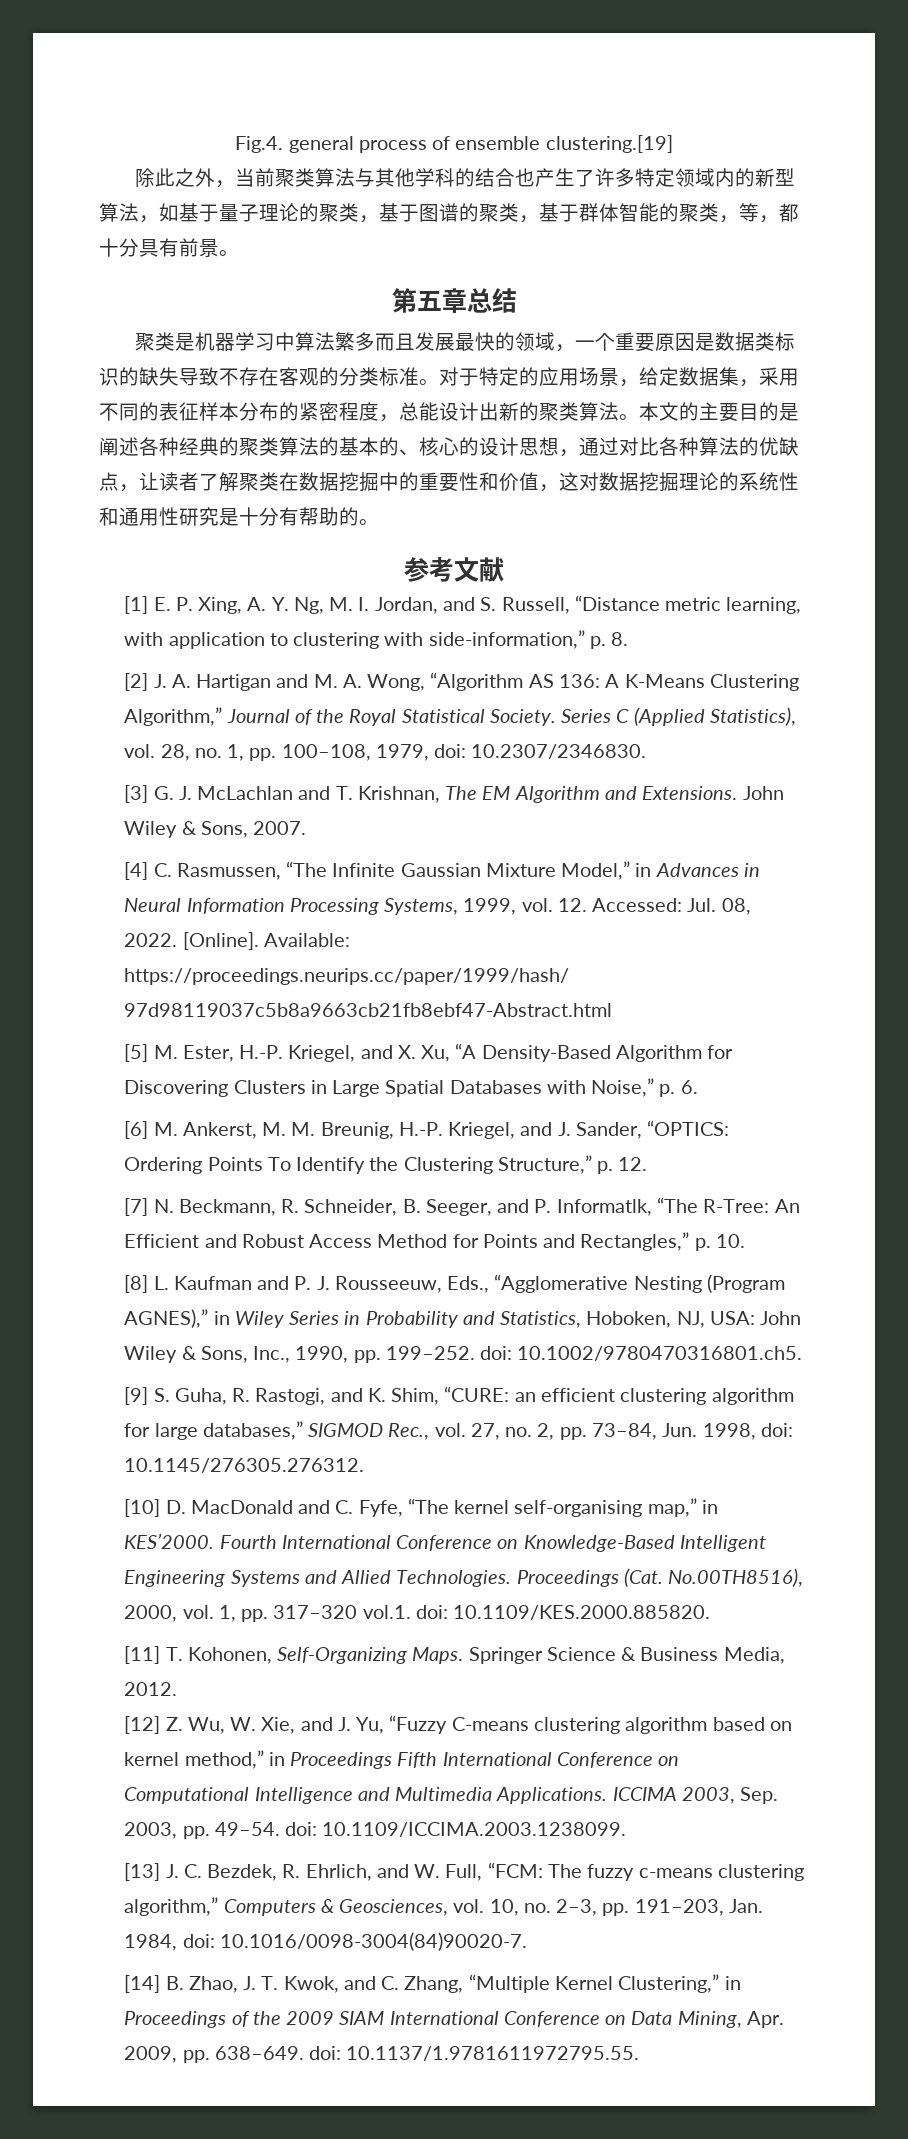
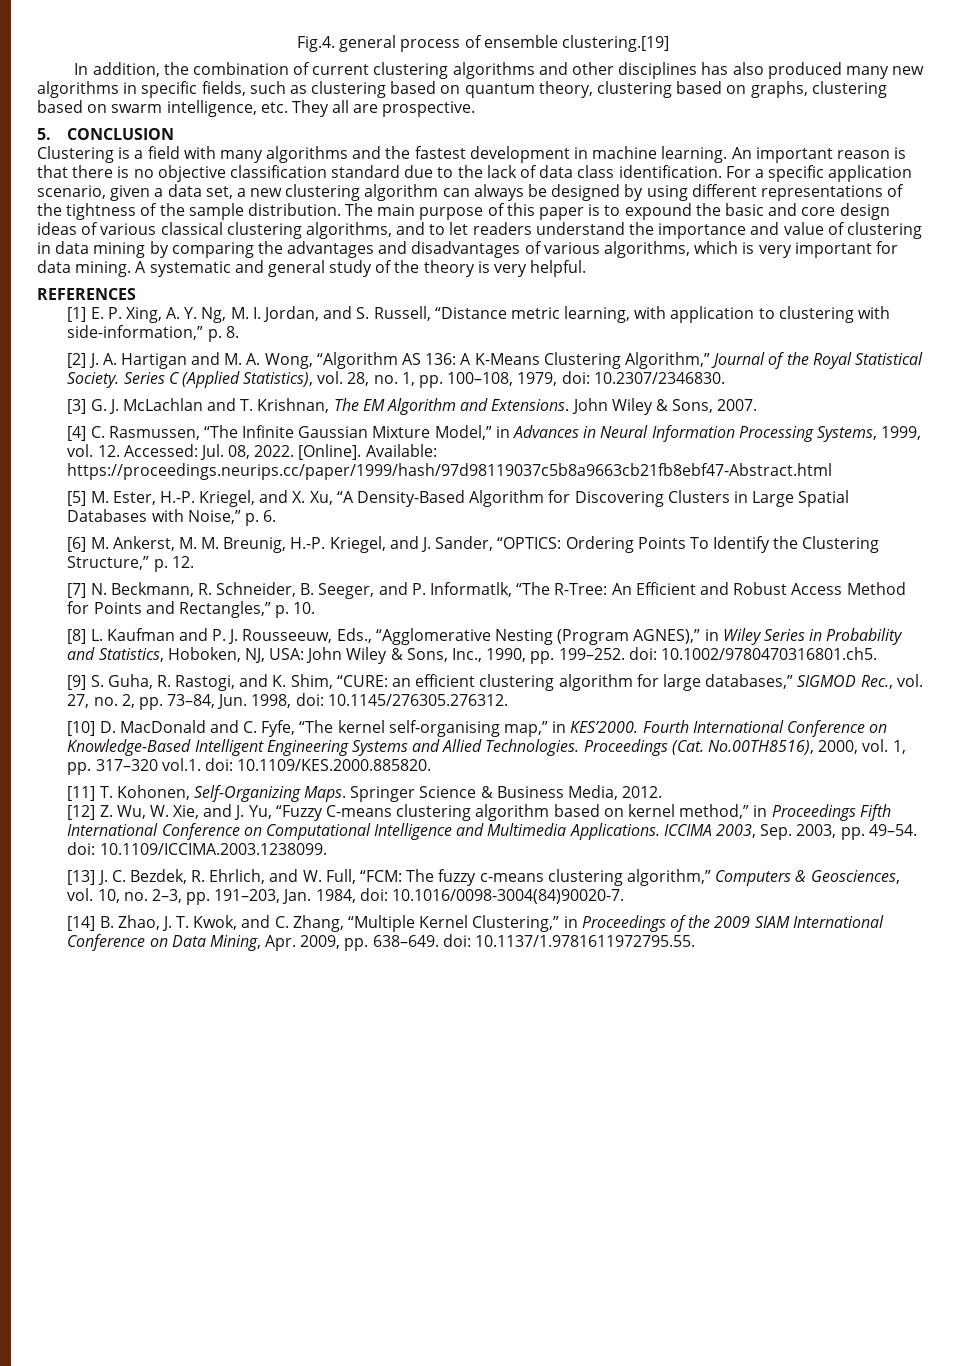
[134,168,795,188] [99,203,799,223] [99,238,239,257] [391,288,517,313] [134,332,795,352] [99,367,799,387] [99,402,799,422] [99,437,799,457] [99,472,799,492] [99,507,379,526] [404,557,504,582] 除此之外，当前聚类算法与其他学科的结合也产生了许多特定领域内的新型算法，如基于量子理论的聚类，基于图谱的聚类，基于群体智能的聚类，等，都十分具有前景。 // 第五章总结 // 聚类是机器学习中算法繁多而且发展最快的领域，一个重要原因是数据类标识的缺失导致不存在客观的分类标准。对于特定的应用场景，给定数据集，采用不同的表征样本分布的紧密程度，总能设计出新的聚类算法。本文的主要目的是阐述各种经典的聚类算法的基本的、核心的设计思想，通过对比各种算法的优缺点，让读者了解聚类在数据挖掘中的重要性和价值，这对数据挖掘理论的系统性和通用性研究是十分有帮助的。 // 参考文献 -> [74,62,925,79] [37,81,887,98] [37,100,476,117] [37,128,175,140] [37,146,907,163] [37,165,913,182] [37,184,905,201] [37,203,890,220] [37,222,922,239] [37,241,898,258] [37,260,587,277] [37,288,136,300] In addition, the combination of current clustering algorithms and other disciplines has also produced many new algorithms in specific fields, such as clustering based on quantum theory, clustering based on graphs, clustering based on swarm intelligence, etc. They all are prospective. // 5. CONCLUSION // Clustering is a field with many algorithms and the fastest development in machine learning. An important reason is that there is no objective classification standard due to the lack of data class identification. For a specific application scenario, given a data set, a new clustering algorithm can always be designed by using different representations of the tightness of the sample distribution. The main purpose of this paper is to expound the basic and core design ideas of various classical clustering algorithms, and to let readers understand the importance and value of clustering in data mining by comparing the advantages and disadvantages of various algorithms, which is very important for data mining. A systematic and general study of the theory is very helpful. // REFERENCES

